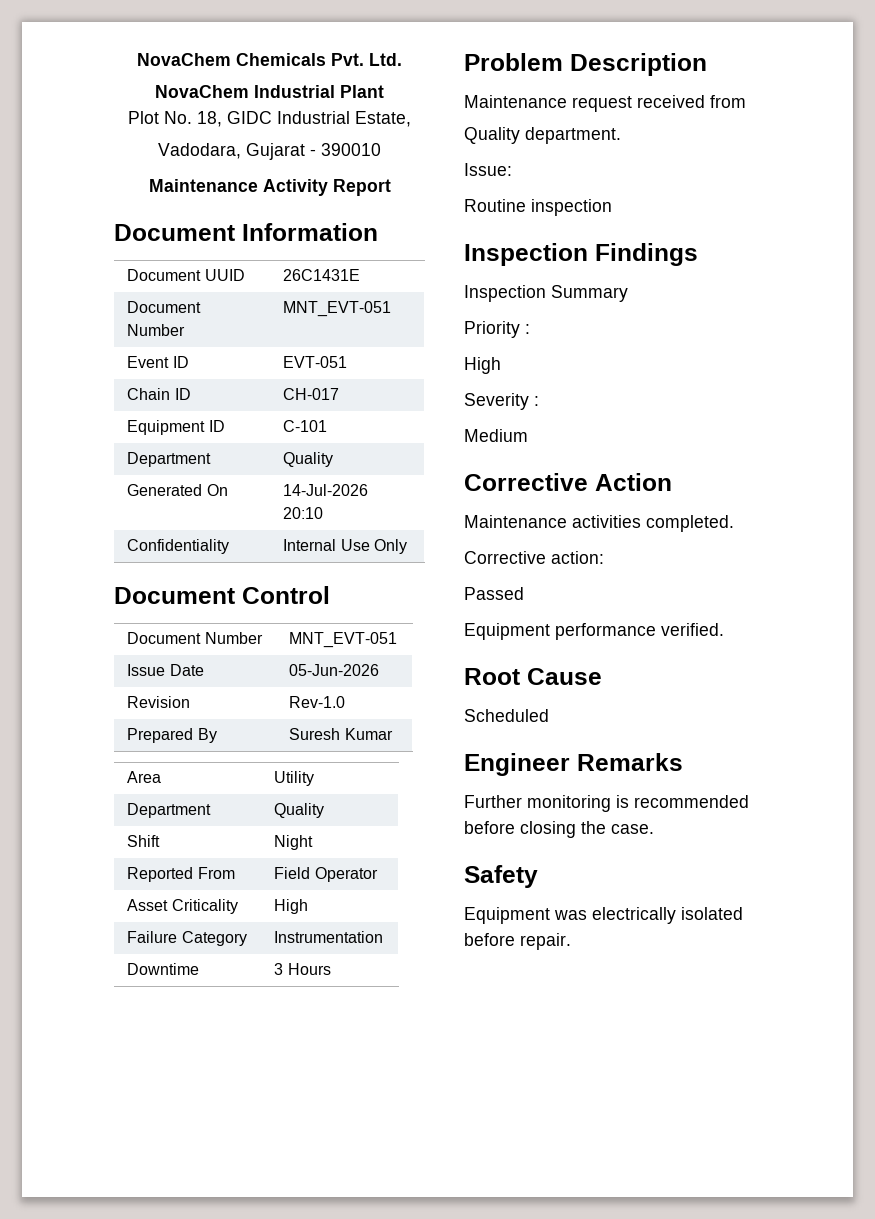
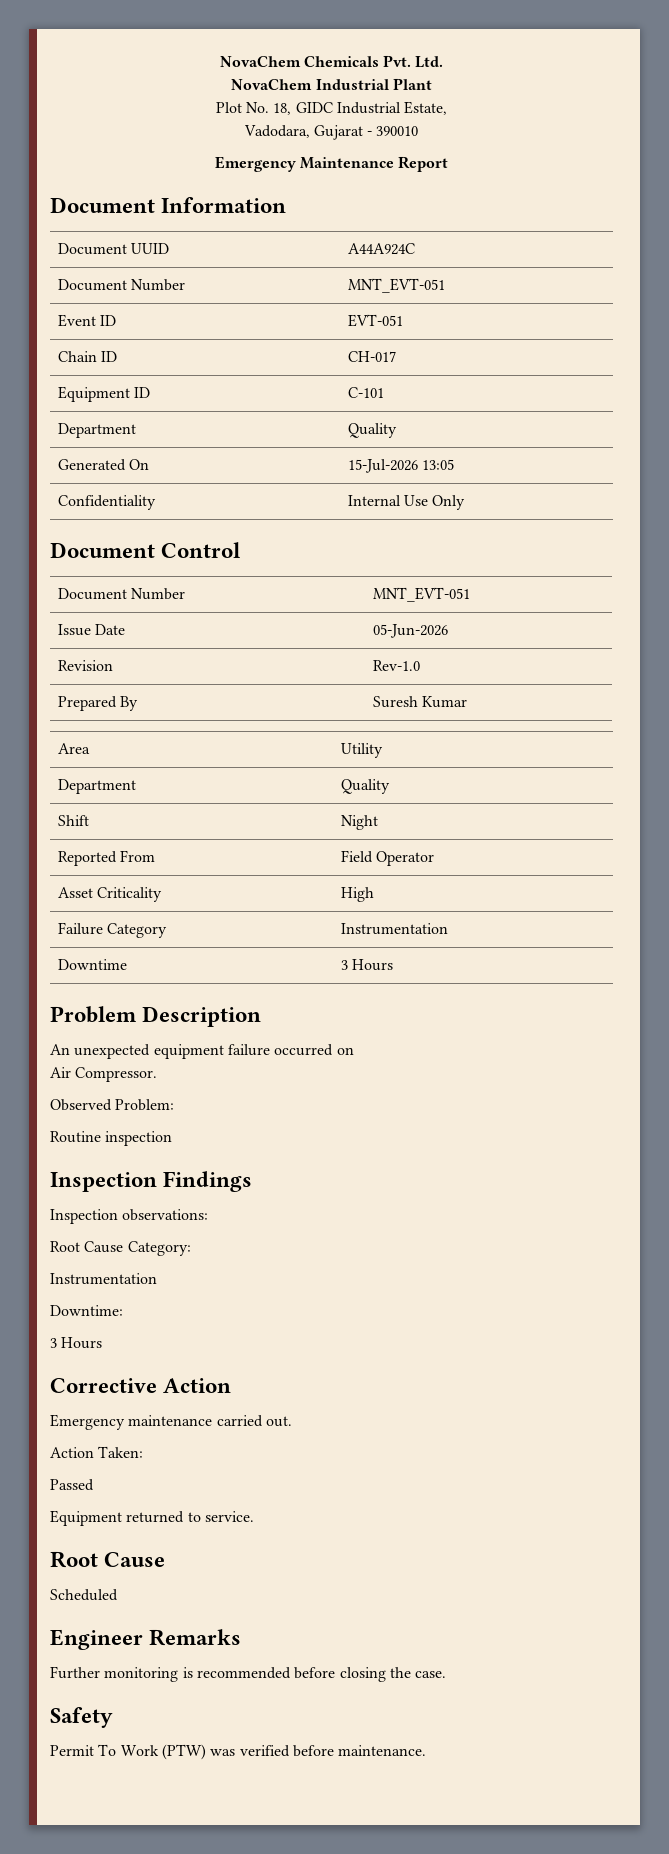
[148,179,328,196] Maintenance Activity -> [214,156,394,172] Emergency Maintenance
[283,269,361,281] 26C1431E -> [347,243,415,255] A44A924C
[283,484,369,496] [283,507,324,519] 14-Jul-2026 20:10 -> [347,459,454,473] 15-Jul-2026 13:05
[464,95,746,112] [464,127,621,144] [464,163,512,176] Maintenance request received from // Quality department. // Issue: -> [50,1044,354,1059] [50,1067,158,1082] [50,1099,175,1111] An unexpected equipment failure occurred on // Air Compressor. // Observed Problem:
[551,285,628,302] [464,321,530,338] [464,357,501,374] [464,393,539,410] [464,429,528,442] [464,473,672,491] [464,515,734,532] [464,551,604,564] Summary // Priority : // High // Severity : // Medium // Corrective Action // Maintenance activities completed. // Corrective action: -> [122,1209,209,1221] [50,1241,191,1256] [50,1273,157,1285] [50,1305,123,1316] [50,1337,103,1349] [50,1378,232,1393] [50,1414,292,1430] [50,1446,144,1458] observations: // Root Cause Category: // Instrumentation // Downtime: // 3 Hours // Corrective Action // Emergency maintenance carried out. // Action Taken:
[555,623,724,640] performance verified. -> [126,1511,254,1523] returned to service.
[464,907,743,924] [464,933,571,950] Equipment was electrically isolated before repair. -> [50,1744,427,1760] Permit To Work (PTW) was verified before maintenance.

